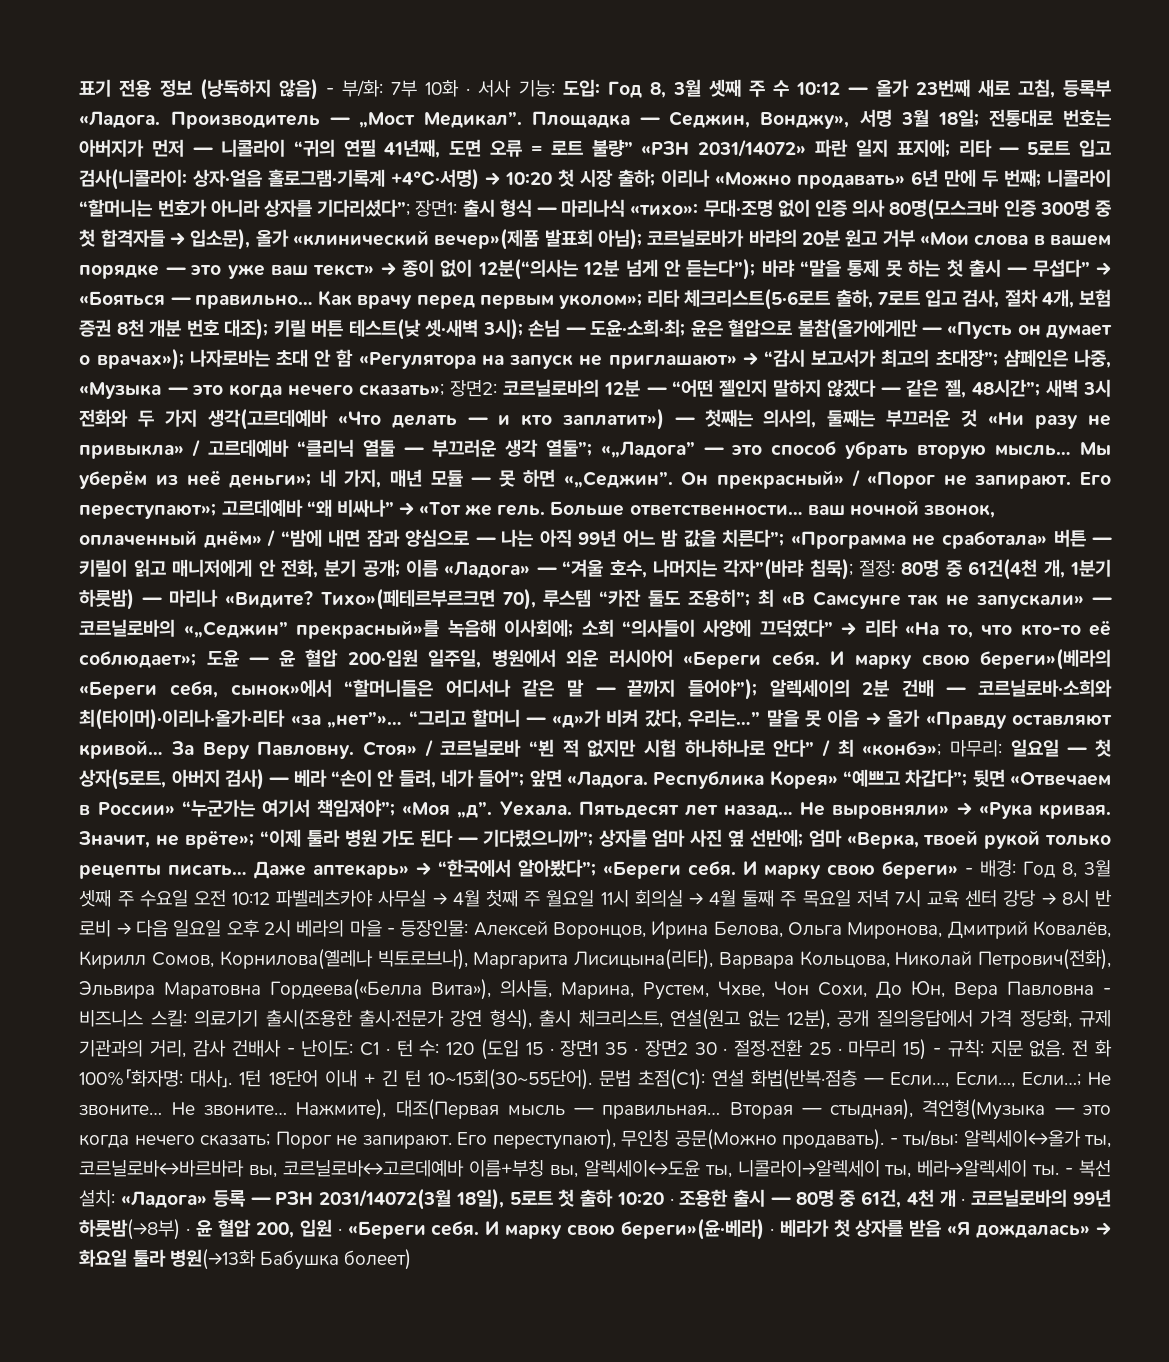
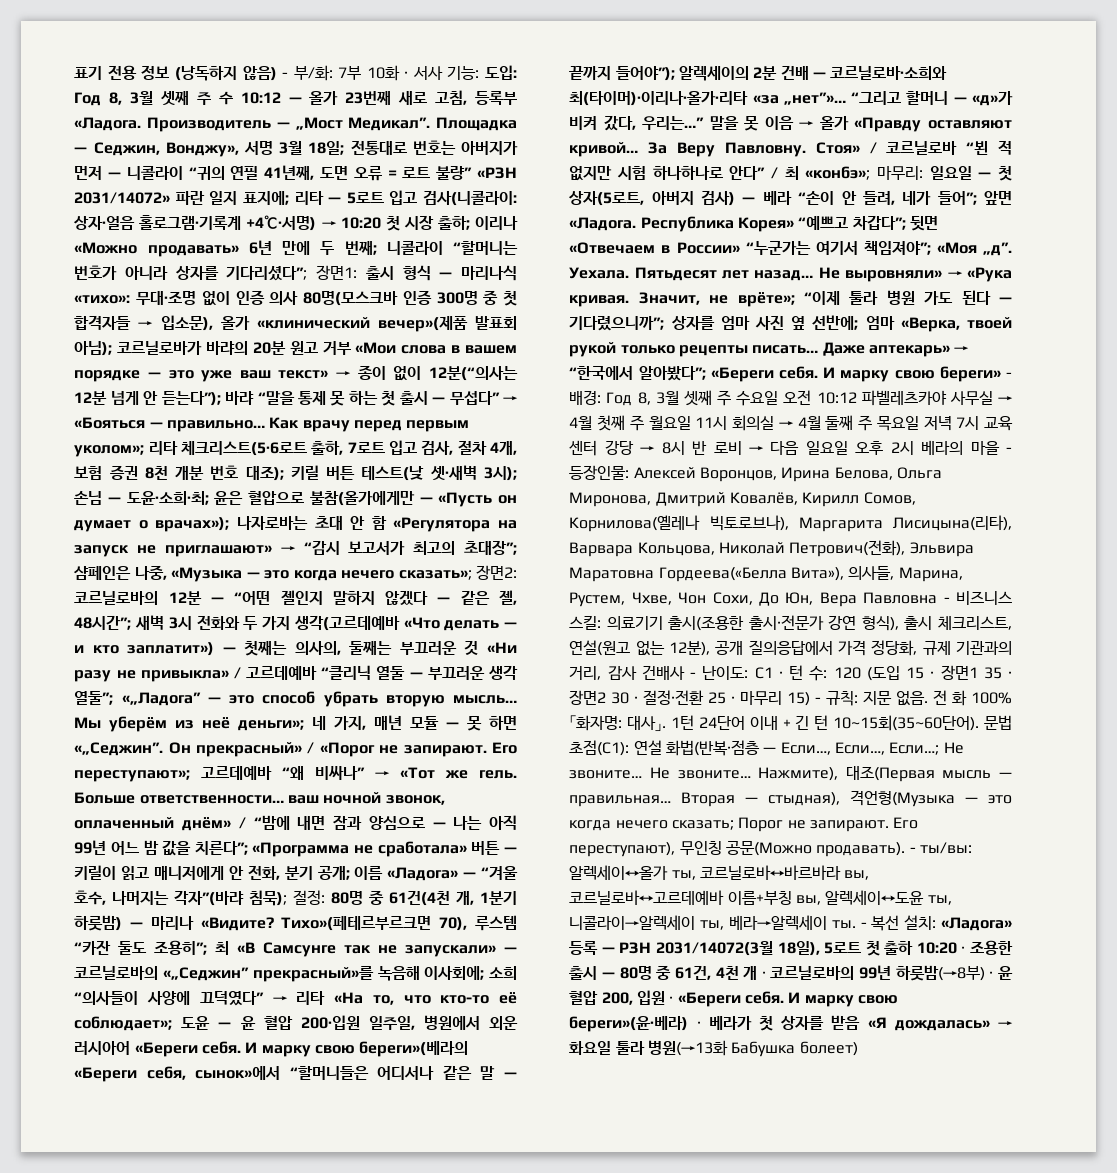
[268,1070,318,1087] 18단어 -> [698,716,745,730] 24단어
[427,1069,592,1090] 10~15회(30~55단어). -> [833,715,980,731] 10~15회(35~60단어).

